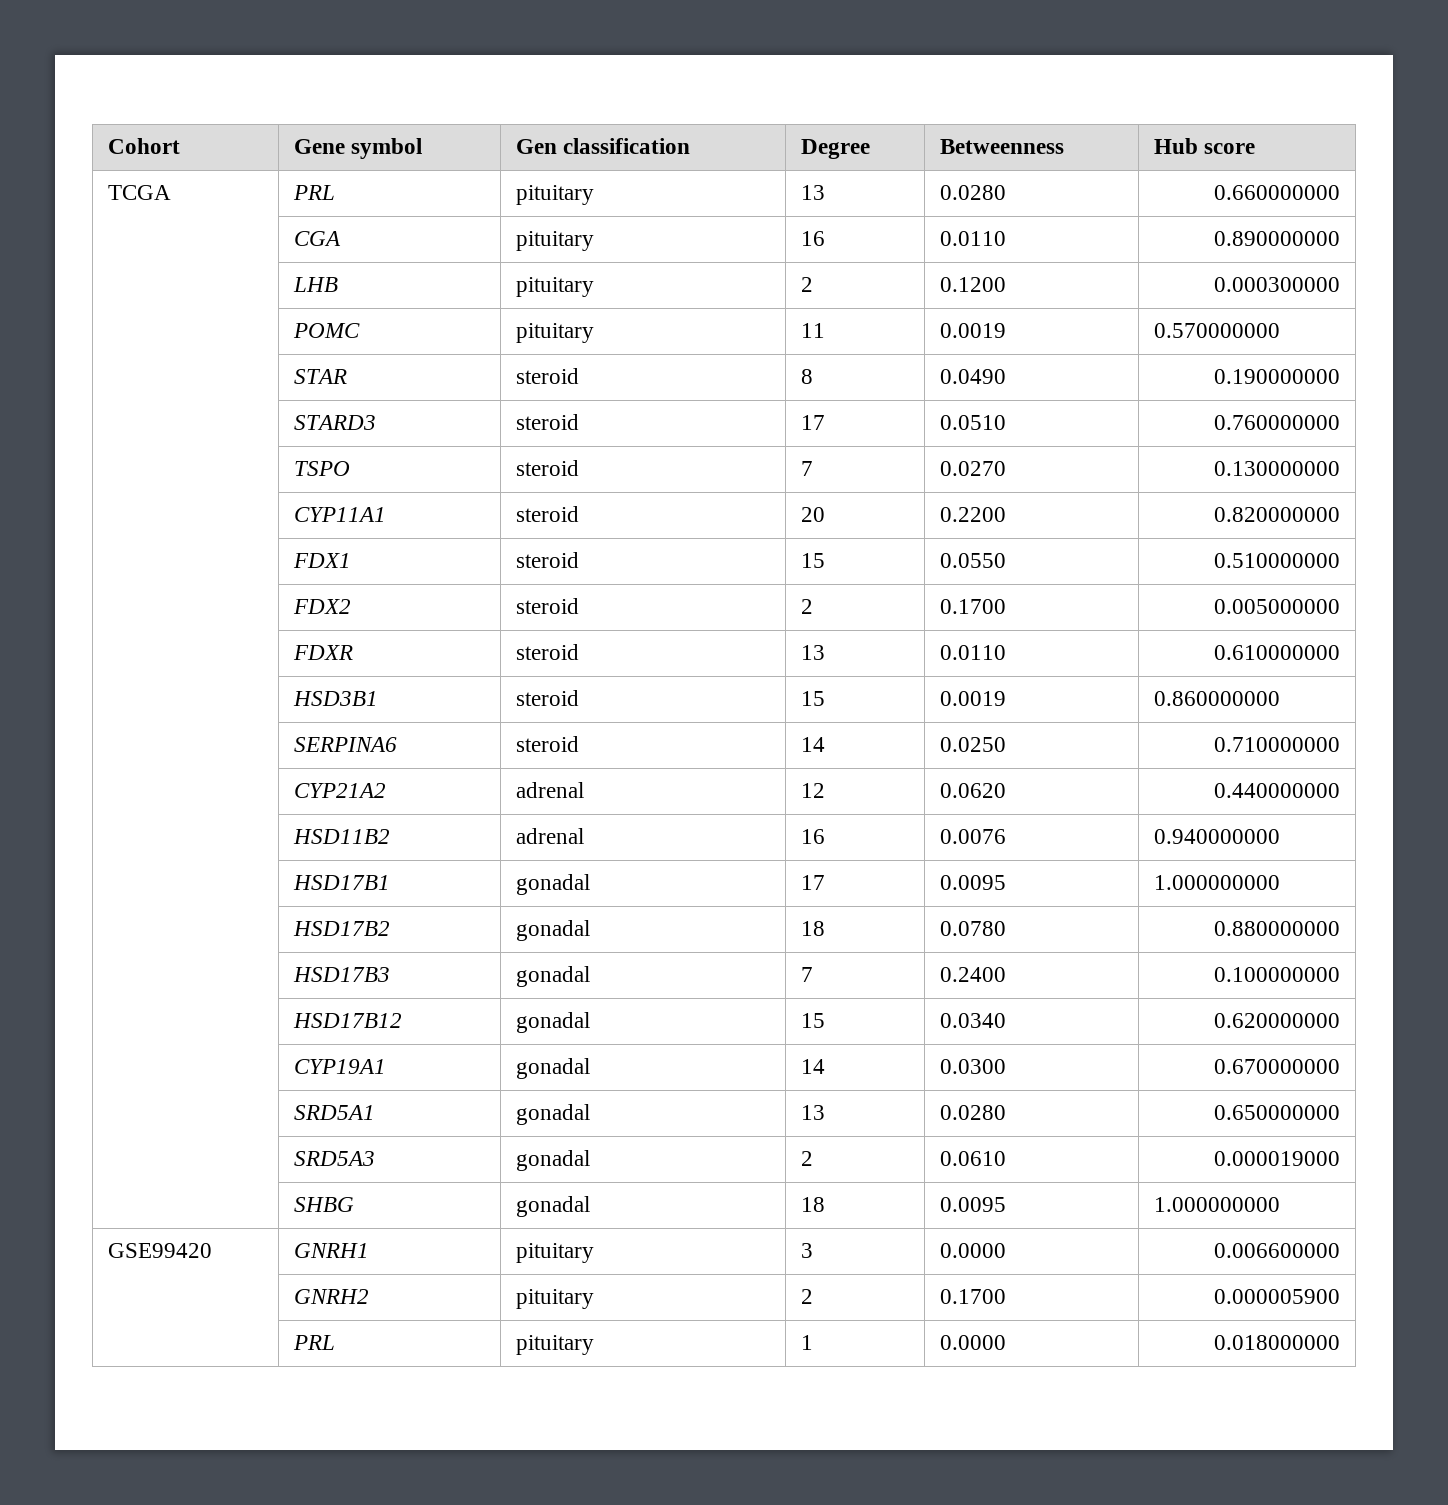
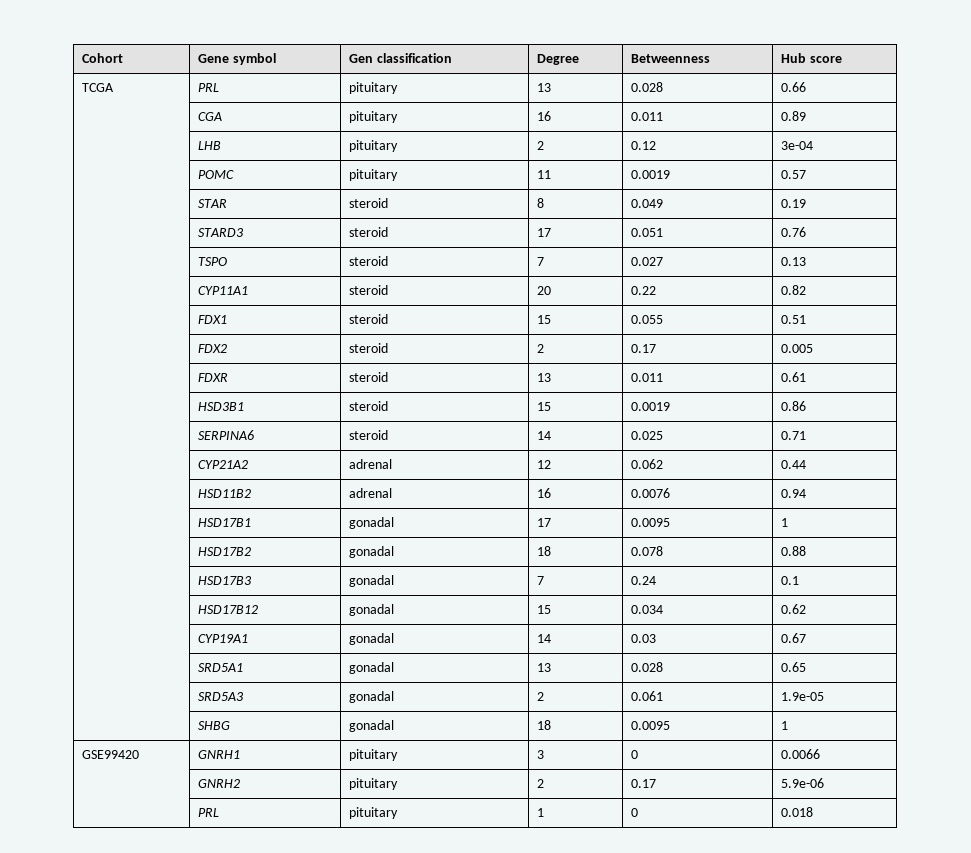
[940,185,1007,200] [1213,185,1340,200] 0.0280 | 0.660000000 -> [631,82,664,92] [781,82,807,92] 0.028 | 0.66
[940,231,1007,246] [1213,231,1340,246] 0.0110 | 0.890000000 -> [631,112,664,121] [781,111,807,121] 0.011 | 0.89
[940,277,1007,292] [1213,277,1340,292] 0.1200 | 0.000300000 -> [631,141,657,150] [781,141,814,150] 0.12 | 3e-04
[1154,323,1281,338] 0.570000000 -> [781,170,807,179] 0.57
[940,369,1007,384] [1213,369,1340,384] 0.0490 | 0.190000000 -> [631,199,664,208] [781,199,807,208] 0.049 | 0.19
[940,415,1007,430] [1213,415,1340,430] 0.0510 | 0.760000000 -> [631,228,664,237] [781,227,807,237] 0.051 | 0.76
[940,461,1007,476] [1213,461,1340,476] 0.0270 | 0.130000000 -> [631,257,664,266] [781,257,807,266] 0.027 | 0.13
[940,507,1007,522] [1213,507,1340,522] 0.2200 | 0.820000000 -> [631,286,657,295] [781,285,807,295] 0.22 | 0.82
[940,553,1007,568] [1213,553,1340,568] 0.0550 | 0.510000000 -> [631,315,664,324] [781,315,807,324] 0.055 | 0.51
[940,599,1007,614] [1213,599,1340,614] 0.1700 | 0.005000000 -> [631,344,657,353] [781,344,814,353] 0.17 | 0.005
[940,645,1007,660] [1213,645,1340,660] 0.0110 | 0.610000000 -> [631,373,664,382] [781,372,807,382] 0.011 | 0.61
[1154,691,1281,706] 0.860000000 -> [781,401,807,411] 0.86
[940,737,1007,752] [1213,737,1340,752] 0.0250 | 0.710000000 -> [631,431,664,440] [781,431,807,440] 0.025 | 0.71
[940,783,1007,798] [1213,783,1340,798] 0.0620 | 0.440000000 -> [631,459,664,469] [781,460,807,469] 0.062 | 0.44
[1154,829,1281,844] 0.940000000 -> [781,489,807,498] 0.94
[1154,875,1281,890] 1.000000000 -> [781,518,789,527] 1
[940,921,1007,936] [1213,921,1340,936] 0.0780 | 0.880000000 -> [631,546,664,556] [781,546,807,556] 0.078 | 0.88
[940,967,1007,982] [1213,967,1340,982] 0.2400 | 0.100000000 -> [631,576,657,585] [781,576,800,585] 0.24 | 0.1
[940,1013,1007,1028] [1213,1013,1340,1028] 0.0340 | 0.620000000 -> [631,605,664,614] [781,604,807,614] 0.034 | 0.62
[940,1059,1007,1074] [1213,1059,1340,1074] 0.0300 | 0.670000000 -> [631,634,657,643] [781,633,807,643] 0.03 | 0.67
[940,1105,1007,1120] [1213,1105,1340,1120] 0.0280 | 0.650000000 -> [631,662,664,672] [781,662,807,672] 0.028 | 0.65
[940,1151,1007,1166] [1213,1151,1340,1166] 0.0610 | 0.000019000 -> [631,691,664,701] [781,692,825,701] 0.061 | 1.9e-05
[1154,1197,1281,1212] 1.000000000 -> [781,721,789,730] 1
[940,1243,1007,1258] [1213,1243,1340,1258] 0.0000 | 0.006600000 -> [631,750,639,759] [781,749,821,759] 0 | 0.0066
[940,1289,1007,1304] [1213,1289,1340,1304] 0.1700 | 0.000005900 -> [631,779,657,788] [781,778,825,788] 0.17 | 5.9e-06
[940,1335,1007,1350] [1213,1335,1340,1350] 0.0000 | 0.018000000 -> [631,808,639,817] [781,807,814,817] 0 | 0.018

